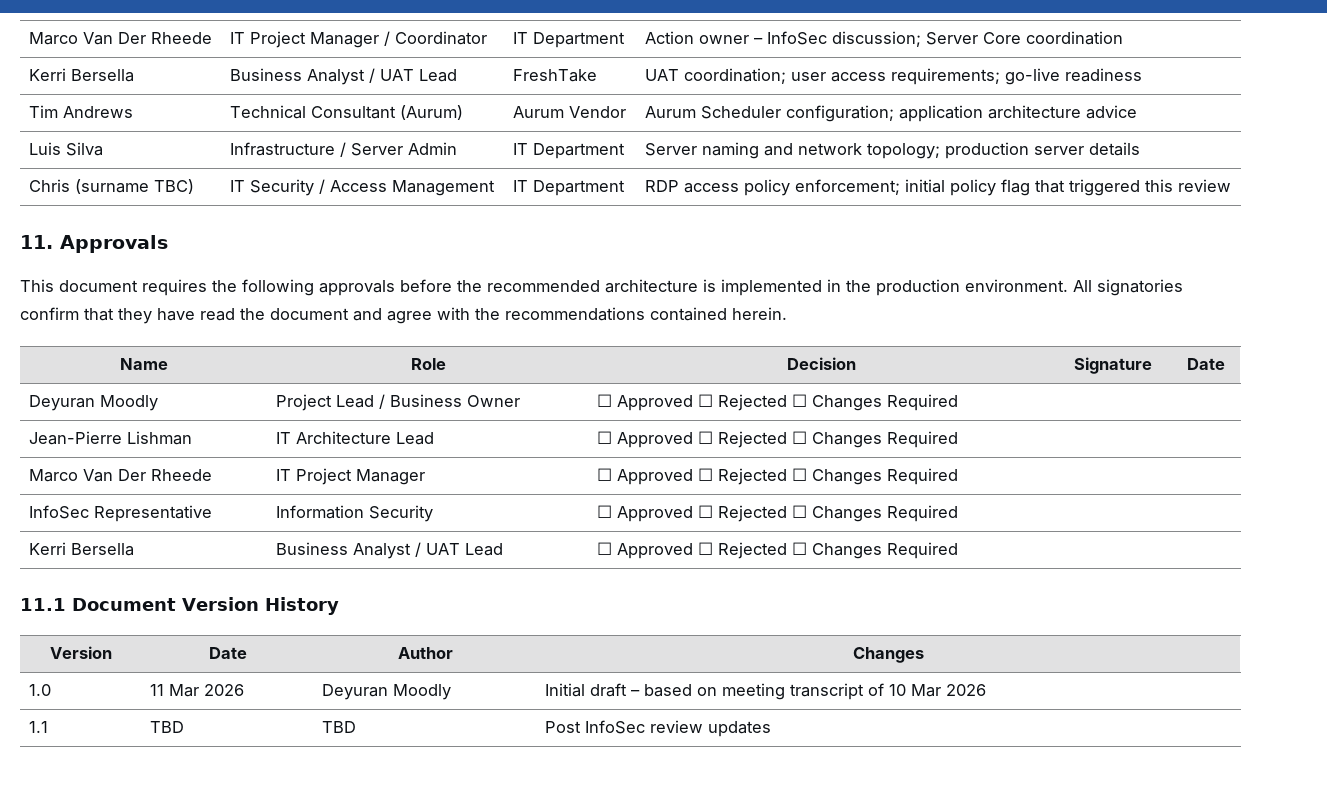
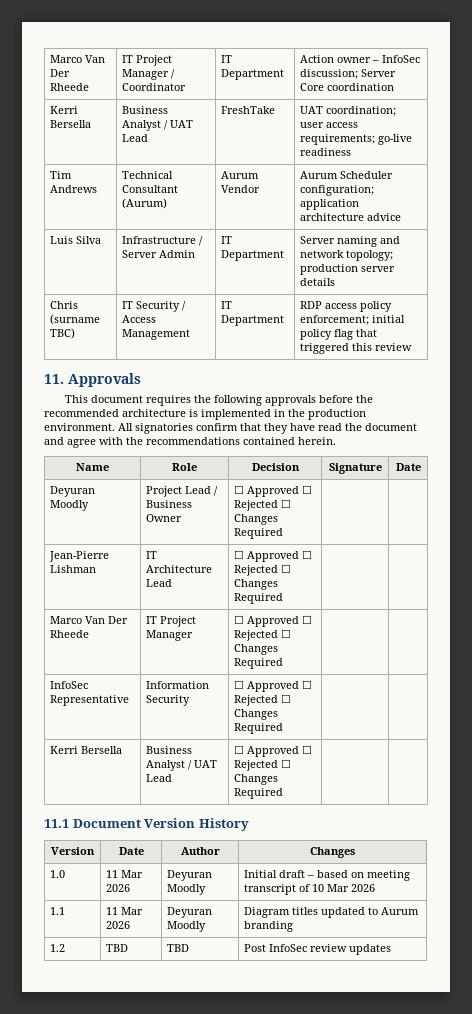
(48, 727) none -> [106,907,144,915] [106,921,131,929] [167,907,213,918] [167,921,207,932] [244,907,420,918] [244,921,294,932] [50,944,66,952] | 11 Mar 2026 | Deyuran Moodly | Diagram titles updated to Aurum branding // 1.2

